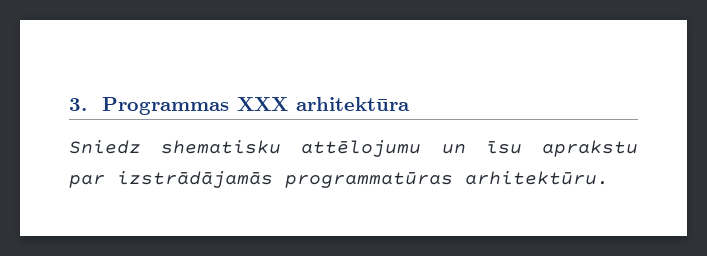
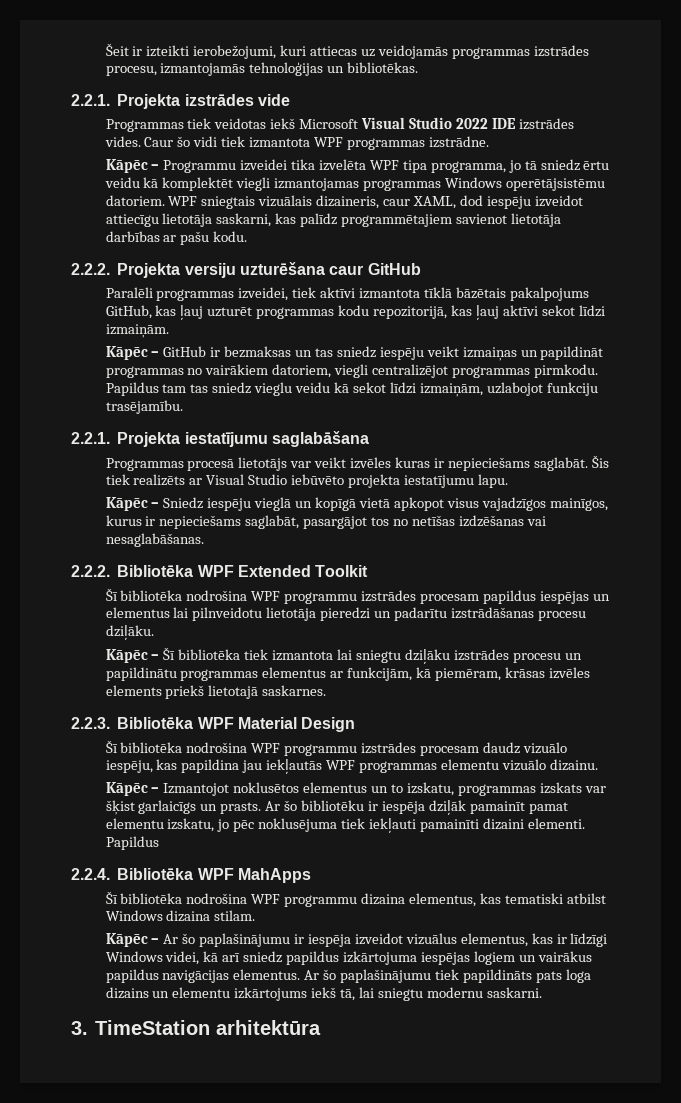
[69,97,410,115] [69,140,638,157] [69,171,609,188] 3. Programmas XXX arhitektūra // Sniedz shematisku attēlojumu un īsu aprakstu par izstrādājamās programmatūras arhitektūru. -> [105,43,589,59] [105,62,419,76] [71,94,290,109] [105,117,574,132] [104,136,489,150] [105,159,610,173] [104,177,605,191] [105,195,583,209] [105,213,561,227] [105,231,248,245] [71,262,421,278] [105,287,589,301] [105,305,605,320] [105,324,169,338] [105,346,604,361] [105,364,598,378] [105,382,598,397] [105,400,183,414] [71,431,369,447] [105,455,609,471] [105,474,508,488] [105,497,608,511] [105,515,546,529] [105,533,204,547] [71,565,369,577] [105,588,610,604] [105,607,586,621] [105,625,154,640] [105,647,582,664] [105,667,590,681] [105,685,327,699] [71,717,356,732] [105,740,567,756] [105,759,598,774] [105,782,606,796] [105,800,568,815] [105,818,585,833] [105,836,159,850] [71,868,311,883] [105,891,606,907] [105,910,256,922] [105,933,608,947] [105,951,592,965] [105,969,591,983] [105,987,542,1001] [71,1020,322,1035] Šeit ir izteikti ierobežojumi, kuri attiecas uz veidojamās programmas izstrādes procesu, izmantojamās tehnoloģijas un bibliotēkas. // 2.2.1. Projekta izstrādes vide // Programmas tiek veidotas iekš Microsoft Visual Studio 2022 IDE izstrādes vides. Caur šo vidi tiek izmantota WPF programmas izstrādne. // Kāpēc – Programmu izveidei tika izvelēta WPF tipa programma, jo tā sniedz ērtu veidu kā komplektēt viegli izmantojamas programmas Windows operētājsistēmu datoriem. WPF sniegtais vizuālais dizaineris, caur XAML, dod iespēju izveidot attiecīgu lietotāja saskarni, kas palīdz programmētajiem savienot lietotāja darbības ar pašu kodu. // 2.2.2. Projekta versiju uzturēšana caur GitHub // Paralēli programmas izveidei, tiek aktīvi izmantota tīklā bāzētais pakalpojums GitHub, kas ļauj uzturēt programmas kodu repozitorijā, kas ļauj aktīvi sekot līdzi izmaiņām. // Kāpēc – GitHub ir bezmaksas un tas sniedz iespēju veikt izmaiņas un papildināt programmas no vairākiem datoriem, viegli centralizējot programmas pirmkodu. Papildus tam tas sniedz vieglu veidu kā sekot līdzi izmaiņām, uzlabojot funkciju trasējamību. // 2.2.1. Projekta iestatījumu saglabāšana // Programmas procesā lietotājs var veikt izvēles kuras ir nepieciešams saglabāt. Šis tiek realizēts ar Visual Studio iebūvēto projekta iestatījumu lapu. // Kāpēc – Sniedz iespēju vieglā un kopīgā vietā apkopot visus vajadzīgos mainīgos, kurus ir nepieciešams saglabāt, pasargājot tos no netīšas izdzēšanas vai nesaglabāšanas. // 2.2.2. Bibliotēka WPF Extended Toolkit // Šī bibliotēka nodrošina WPF programmu izstrādes procesam papildus iespējas un elementus lai pilnveidotu lietotāja pieredzi un padarītu izstrādāšanas procesu dziļāku. // Kāpēc – Šī bibliotēka tiek izmantota lai sniegtu dziļāku izstrādes procesu un papildinātu programmas elementus ar funkcijām, kā piemēram, krāsas izvēles elements priekš lietotajā saskarnes. // 2.2.3. Bibliotēka WPF Material Design // Šī bibliotēka nodrošina WPF programmu izstrādes procesam daudz vizuālo iespēju, kas papildina jau iekļautās WPF programmas elementu vizuālo dizainu. // Kāpēc – Izmantojot noklusētos elementus un to izskatu, programmas izskats var šķist garlaicīgs un prasts. Ar šo bibliotēku ir iespēja dziļāk pamainīt pamat elementu izskatu, jo pēc noklusējuma tiek iekļauti pamainīti dizaini elementi. Papildus // 2.2.4. Bibliotēka WPF MahApps // Šī bibliotēka nodrošina WPF programmu dizaina elementus, kas tematiski atbilst Windows dizaina stilam. // Kāpēc – Ar šo paplašinājumu ir iespēja izveidot vizuālus elementus, kas ir līdzīgi Windows videi, kā arī sniedz papildus izkārtojuma iespējas logiem un vairākus papildus navigācijas elementus. Ar šo paplašinājumu tiek papildināts pats loga dizains un elementu izkārtojums iekš tā, lai sniegtu modernu saskarni. // 3. TimeStation arhitektūra

